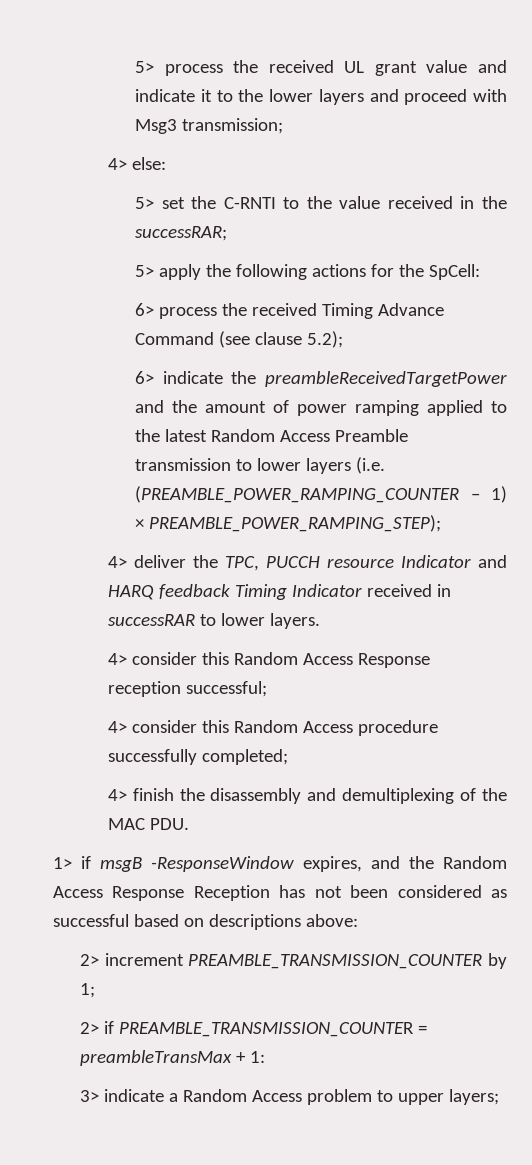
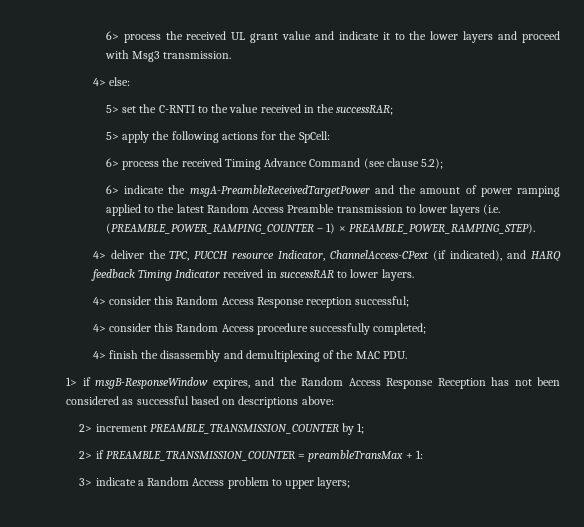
[135,61,155,73] 5> -> [105,31,119,40] 6>
[182,118,284,134] transmission; -> [163,51,232,59] transmission.
[264,371,507,387] preambleReceivedTargetPower -> [189,185,370,197] msgA-PreambleReceivedTargetPower
[149,515,442,532] PREAMBLE_POWER_RAMPING_STEP); -> [348,223,535,234] PREAMBLE_POWER_RAMPING_STEP).
[400,555,471,568] Indicator -> [278,250,503,261] Indicator, ChannelAccess-CPext (if indicated),
[99,856,294,872] msgB -ResponseWindow -> [95,377,209,389] msgB-ResponseWindow

